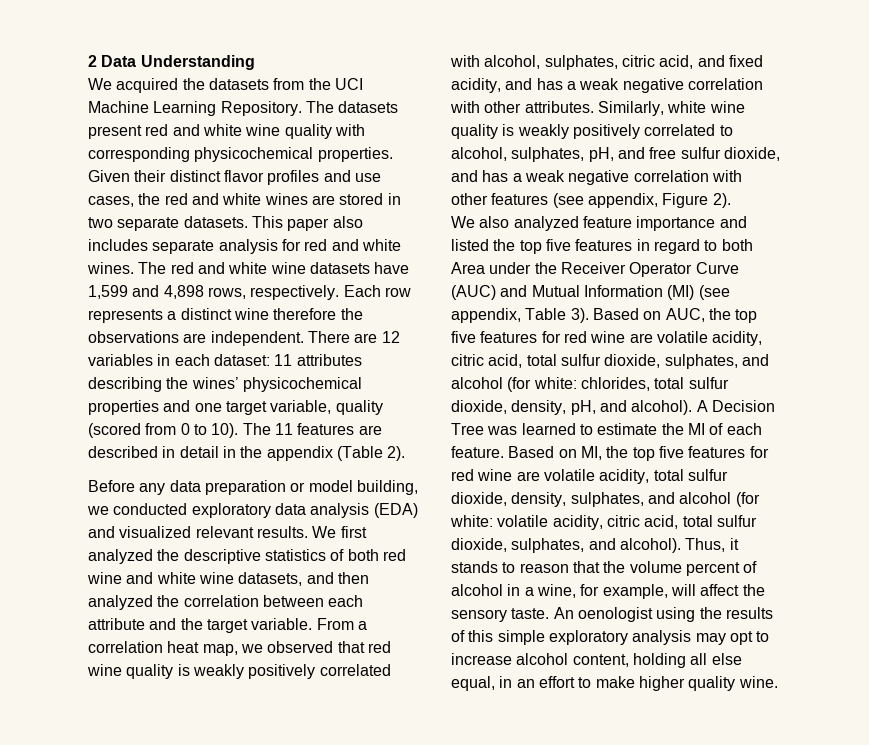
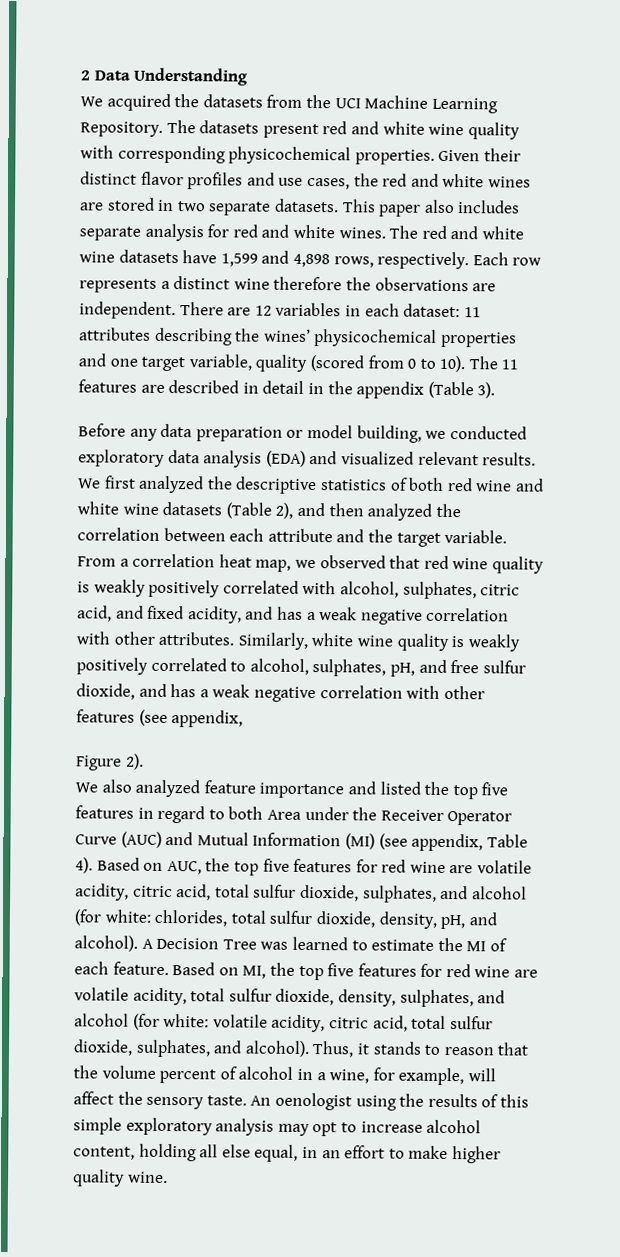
[387,446,406,461] 2). -> [477,382,496,399] 3).
[238,572,303,586] datasets, -> [162,501,294,519] datasets (Table 2),
(658, 200) none -> (244, 719) //
[570,308,589,323] 3). -> [75,857,93,874] 4).

